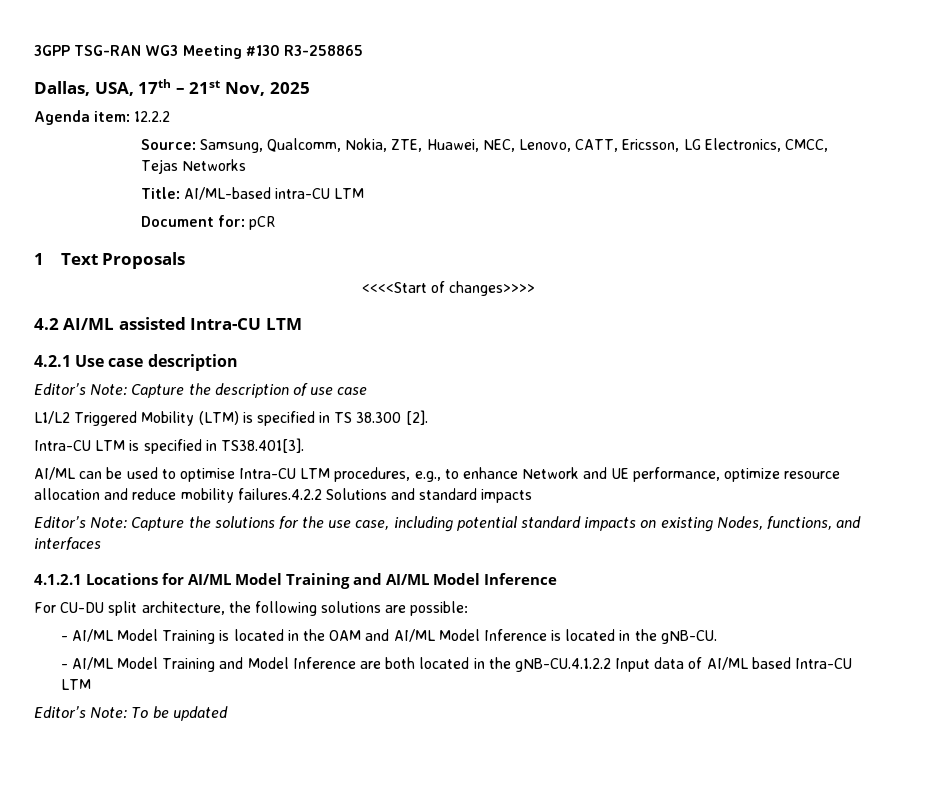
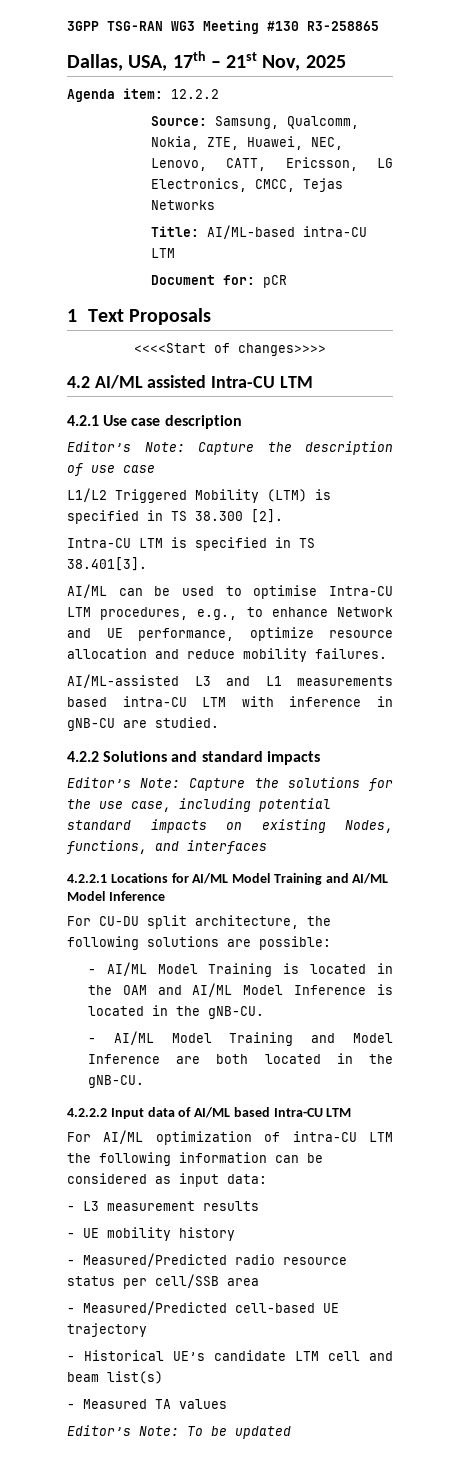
[220,438,304,453] TS38.401[3]. -> [299,538,315,548] [67,557,147,571] TS 38.401[3].
[237,488,322,500] failures.4.2.2 -> [315,648,387,659] [67,674,393,688] [67,696,393,707] [67,717,219,731] [67,751,99,762] failures. // AI/ML-assisted L3 and L1 measurements based intra-CU LTM with inference in gNB-CU are studied. // 4.2.2
[34,574,82,585] 4.1.2.1 -> [67,874,107,883] 4.2.2.1
[514,658,611,672] gNB-CU.4.1.2.2 -> [87,1075,144,1088] [67,1108,107,1117] gNB-CU. // 4.2.2.2
(91, 684) none -> [67,1130,393,1145] [67,1152,323,1166] [67,1173,267,1187] [67,1201,259,1211] [67,1227,235,1241] [67,1253,347,1267] [67,1274,259,1289] [67,1301,339,1315] [67,1323,147,1337] [67,1350,393,1361] [67,1371,163,1384] [67,1399,227,1409] // For AI/ML optimization of intra-CU LTM the following information can be considered as input data: // - L3 measurement results // - UE mobility history // - Measured/Predicted radio resource status per cell/SSB area // - Measured/Predicted cell-based UE trajectory // - Historical UE’s candidate LTM cell and beam list(s) // - Measured TA values

